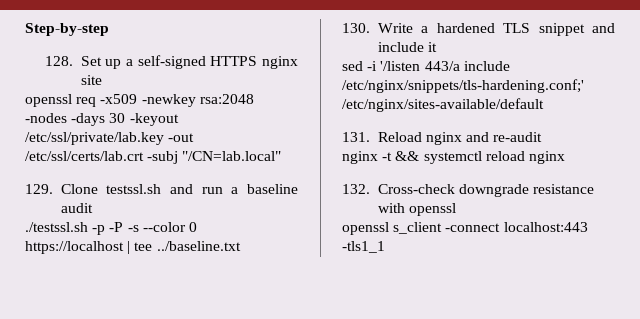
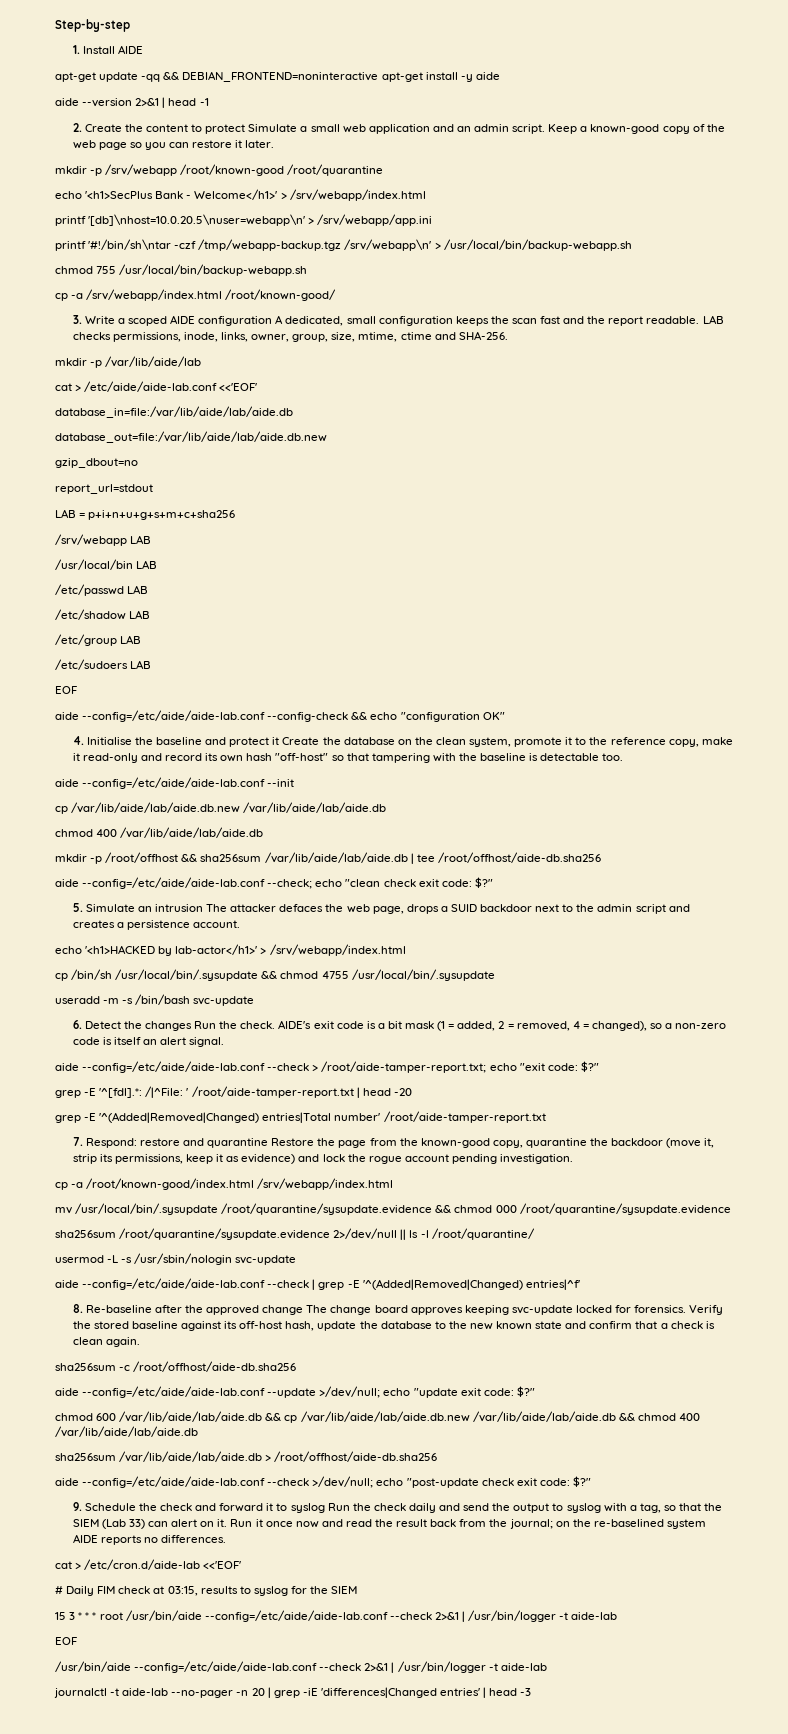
[44,55,298,69] [80,75,102,85] [25,94,254,107] [25,113,179,126] [25,132,195,145] [25,151,282,164] [25,184,298,194] [60,203,93,213] [25,222,197,235] [25,241,241,254] [342,23,615,36] [377,42,437,52] [342,61,510,71] [342,79,584,93] [342,98,544,112] [342,132,543,145] [342,151,565,164] [342,184,595,197] [377,203,456,216] [342,222,588,235] [342,241,385,253] 128. Set up a self-signed HTTPS nginx site // openssl req -x509 -newkey rsa:2048 -nodes -days 30 -keyout /etc/ssl/private/lab.key -out /etc/ssl/certs/lab.crt -subj "/CN=lab.local" // 129. Clone testssl.sh and run a baseline audit // ./testssl.sh -p -P -s --color 0 https://localhost | tee ../baseline.txt // 130. Write a hardened TLS snippet and include it // sed -i '/listen 443/a include /etc/nginx/snippets/tls-hardening.conf;' /etc/nginx/sites-available/default // 131. Reload nginx and re-audit // nginx -t && systemctl reload nginx // 132. Cross-check downgrade resistance with openssl // openssl s_client -connect localhost:443 -tls1_1 -> [72,45,143,54] [55,71,500,82] [55,97,209,108] [72,123,725,134] [72,140,275,150] [55,164,384,176] [55,189,426,201] [55,214,433,226] [55,239,632,251] [55,264,308,276] [55,289,337,301] [72,315,724,326] [72,331,508,342] [55,356,202,368] [55,381,258,392] [55,406,293,418] [55,431,327,443] [55,458,138,468] [55,484,153,494] [55,509,236,520] [55,534,152,546] [55,559,158,570] [55,584,149,596] [55,609,151,620] [55,634,142,646] [55,659,152,670] [55,686,77,694] [55,710,505,722] [72,736,733,747] [72,753,624,763] [55,777,295,789] [55,802,387,814] [55,827,264,838] [55,852,601,864] [55,877,493,889] [72,903,690,914] [72,920,241,930] [55,944,406,956] [55,969,495,981] [55,994,255,1006] [72,1020,727,1031] [72,1037,225,1047] [55,1061,599,1073] [55,1086,412,1098] [55,1111,546,1123] [72,1137,715,1148] [72,1154,574,1164] [55,1178,394,1190] [55,1203,731,1215] [55,1228,535,1240] [55,1253,297,1265] [55,1278,580,1290] [72,1304,724,1315] [72,1321,715,1331] [72,1337,140,1347] [55,1361,297,1372] [55,1386,535,1398] [55,1411,700,1423] [55,1426,198,1437] [55,1451,438,1462] [55,1476,591,1488] [72,1502,723,1513] [72,1519,707,1529] [72,1534,227,1545] [55,1559,242,1570] [55,1586,358,1596] [55,1610,618,1622] [55,1637,77,1645] [55,1661,547,1673] [54,1687,532,1698] 1. Install AIDE // apt-get update -qq && DEBIAN_FRONTEND=noninteractive apt-get install -y aide // aide --version 2>&1 | head -1 // 2. Create the content to protect Simulate a small web application and an admin script. Keep a known-good copy of the web page so you can restore it later. // mkdir -p /srv/webapp /root/known-good /root/quarantine // echo '<h1>SecPlus Bank - Welcome</h1>' > /srv/webapp/index.html // printf '[db]\nhost=10.0.20.5\nuser=webapp\n' > /srv/webapp/app.ini // printf '#!/bin/sh\ntar -czf /tmp/webapp-backup.tgz /srv/webapp\n' > /usr/local/bin/backup-webapp.sh // chmod 755 /usr/local/bin/backup-webapp.sh // cp -a /srv/webapp/index.html /root/known-good/ // 3. Write a scoped AIDE configuration A dedicated, small configuration keeps the scan fast and the report readable. LAB checks permissions, inode, links, owner, group, size, mtime, ctime and SHA-256. // mkdir -p /var/lib/aide/lab // cat > /etc/aide/aide-lab.conf <<'EOF' // database_in=file:/var/lib/aide/lab/aide.db // database_out=file:/var/lib/aide/lab/aide.db.new // gzip_dbout=no // report_url=stdout // LAB = p+i+n+u+g+s+m+c+sha256 // /srv/webapp LAB // /usr/local/bin LAB // /etc/passwd LAB // /etc/shadow LAB // /etc/group LAB // /etc/sudoers LAB // EOF // aide --config=/etc/aide/aide-lab.conf --config-check && echo "configuration OK" // 4. Initialise the baseline and protect it Create the database on the clean system, promote it to the reference copy, make it read-only and record its own hash "off-host" so that tampering with the baseline is detectable too. // aide --config=/etc/aide/aide-lab.conf --init // cp /var/lib/aide/lab/aide.db.new /var/lib/aide/lab/aide.db // chmod 400 /var/lib/aide/lab/aide.db // mkdir -p /root/offhost && sha256sum /var/lib/aide/lab/aide.db | tee /root/offhost/aide-db.sha256 // aide --config=/etc/aide/aide-lab.conf --check; echo "clean check exit code: $?" // 5. Simulate an intrusion The attacker defaces the web page, drops a SUID backdoor next to the admin script and creates a persistence account. // echo '<h1>HACKED by lab-actor</h1>' > /srv/webapp/index.html // cp /bin/sh /usr/local/bin/.sysupdate && chmod 4755 /usr/local/bin/.sysupdate // useradd -m -s /bin/bash svc-update // 6. Detect the changes Run the check. AIDE's exit code is a bit mask (1 = added, 2 = removed, 4 = changed), so a non-zero code is itself an alert signal. // aide --config=/etc/aide/aide-lab.conf --check > /root/aide-tamper-report.txt; echo "exit code: $?" // grep -E '^[fdl].*: /|^File: ' /root/aide-tamper-report.txt | head -20 // grep -E '^(Added|Removed|Changed) entries|Total number' /root/aide-tamper-report.txt // 7. Respond: restore and quarantine Restore the page from the known-good copy, quarantine the backdoor (move it, strip its permissions, keep it as evidence) and lock the rogue account pending investigation. // cp -a /root/known-good/index.html /srv/webapp/index.html // mv /usr/local/bin/.sysupdate /root/quarantine/sysupdate.evidence && chmod 000 /root/quarantine/sysupdate.evidence // sha256sum /root/quarantine/sysupdate.evidence 2>/dev/null || ls -l /root/quarantine/ // usermod -L -s /usr/sbin/nologin svc-update // aide --config=/etc/aide/aide-lab.conf --check | grep -E '^(Added|Removed|Changed) entries|^f' // 8. Re-baseline after the approved change The change board approves keeping svc-update locked for forensics. Verify the stored baseline against its off-host hash, update the database to the new known state and confirm that a check is clean again. // sha256sum -c /root/offhost/aide-db.sha256 // aide --config=/etc/aide/aide-lab.conf --update >/dev/null; echo "update exit code: $?" // chmod 600 /var/lib/aide/lab/aide.db && cp /var/lib/aide/lab/aide.db.new /var/lib/aide/lab/aide.db && chmod 400 /var/lib/aide/lab/aide.db // sha256sum /var/lib/aide/lab/aide.db > /root/offhost/aide-db.sha256 // aide --config=/etc/aide/aide-lab.conf --check >/dev/null; echo "post-update check exit code: $?" // 9. Schedule the check and forward it to syslog Run the check daily and send the output to syslog with a tag, so that the SIEM (Lab 33) can alert on it. Run it once now and read the result back from the journal; on the re-baselined system AIDE reports no differences. // cat > /etc/cron.d/aide-lab <<'EOF' // # Daily FIM check at 03:15, results to syslog for the SIEM // 15 3 * * * root /usr/bin/aide --config=/etc/aide/aide-lab.conf --check 2>&1 | /usr/bin/logger -t aide-lab // EOF // /usr/bin/aide --config=/etc/aide/aide-lab.conf --check 2>&1 | /usr/bin/logger -t aide-lab // journalctl -t aide-lab --no-pager -n 20 | grep -iE 'differences|Changed entries' | head -3

